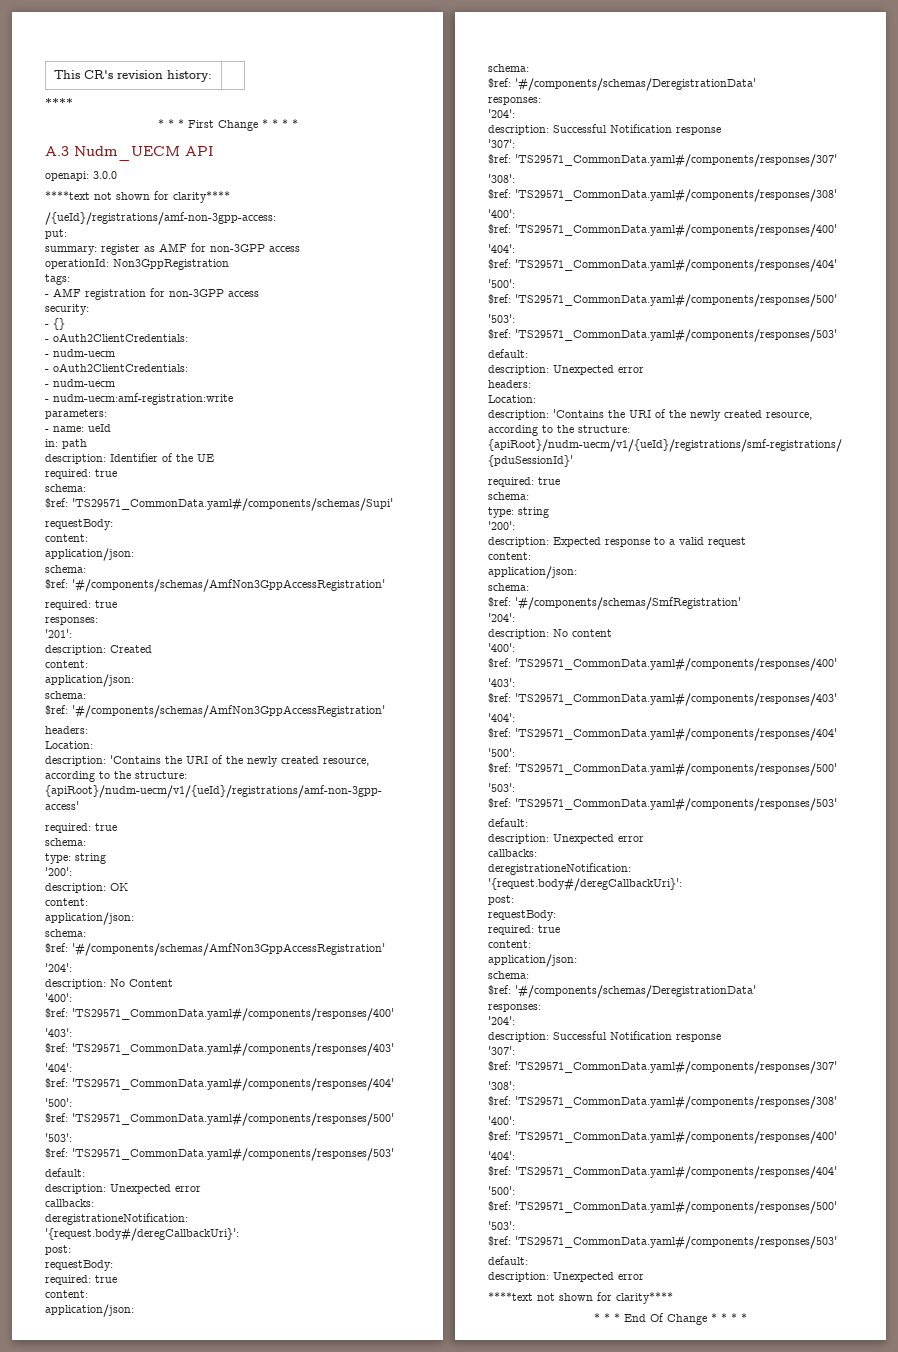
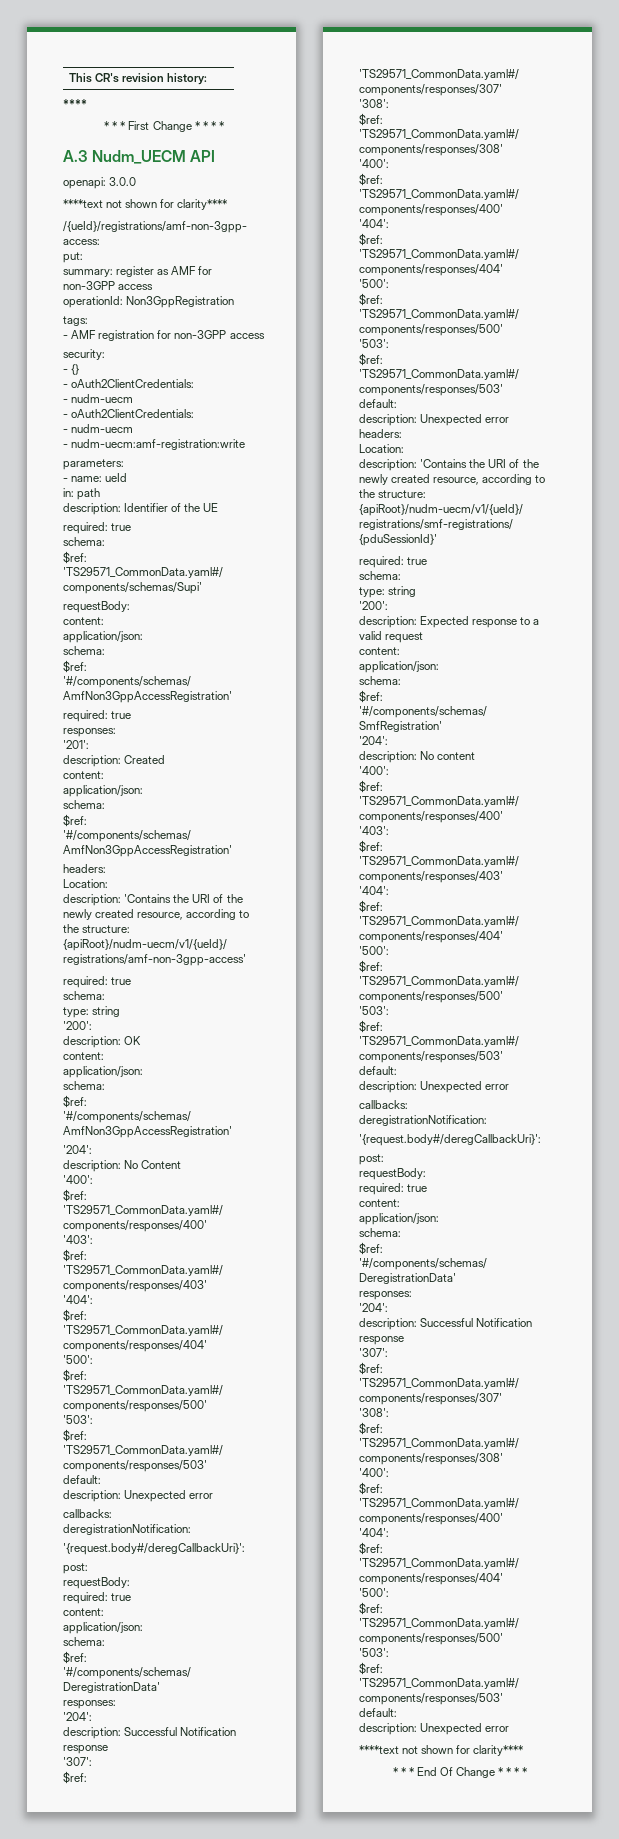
[45,1213,188,1225] deregistrationeNotification: -> [63,1524,191,1535] deregistrationNotification:
[488,863,631,875] deregistrationeNotification: -> [359,1115,487,1126] deregistrationNotification:

